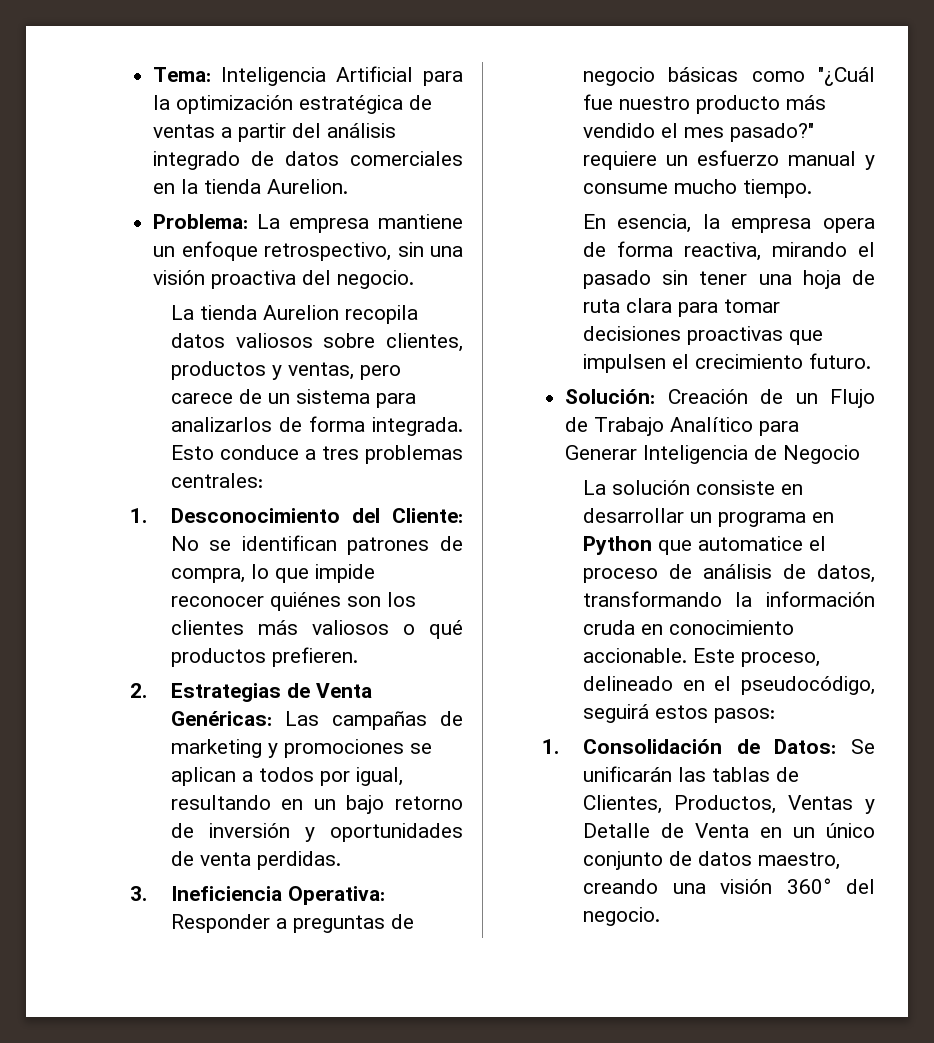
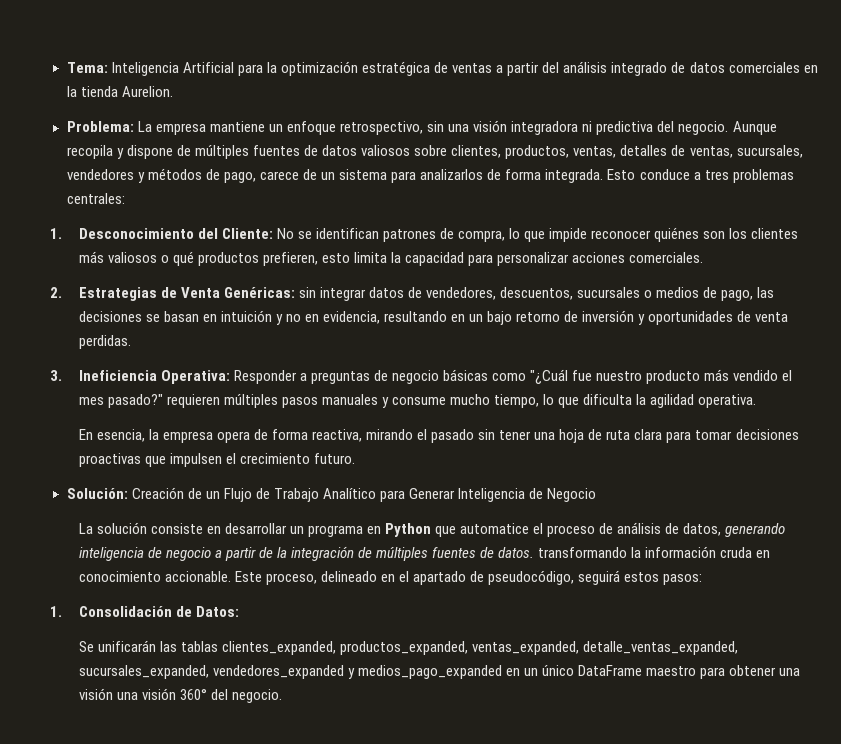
[211,270,415,289] [170,305,418,324] [170,333,463,352] [170,361,401,380] proactiva del negocio. // La tienda Aurelion recopila datos valiosos sobre clientes, productos y ventas, pero -> [511,121,777,135] [66,145,803,159] [66,168,256,183] integradora ni predictiva del negocio. Aunque recopila y dispone de múltiples fuentes de datos valiosos sobre clientes, productos, ventas, detalles de ventas, sucursales, vendedores y métodos de pago,
[271,647,358,667] prefieren. -> [262,252,704,266] prefieren, esto limita la capacidad para personalizar acciones comerciales.
[284,711,463,730] [170,739,432,758] [170,767,403,786] Las campañas de marketing y promociones se aplican a todos por igual, -> [298,287,775,301] [78,310,380,325] sin integrar datos de vendedores, descuentos, sucursales o medios de pago, las decisiones se basan en intuición y no en evidencia,
[582,150,875,170] [582,179,812,198] requiere un esfuerzo manual y consume mucho tiempo. -> [166,394,757,408] requieren múltiples pasos manuales y consume mucho tiempo, lo que dificulta la agilidad operativa.
(875, 573) none -> [725,523,786,537] [78,546,535,561] generando inteligencia de negocio a partir de la integración de múltiples fuentes de datos.
(732, 683) none -> [412,571,484,585] apartado de
(837, 746) none -> (239, 611) //
[775,767,799,782] [582,795,875,814] [582,823,875,838] [582,851,840,870] [582,879,658,894] de Clientes, Productos, Ventas y Detalle de Venta en un único conjunto de datos maestro, creando -> [221,641,738,655] [78,665,801,679] [78,688,113,700] clientes_expanded, productos_expanded, ventas_expanded, detalle_ventas_expanded, sucursales_expanded, vendedores_expanded y medios_pago_expanded en un único DataFrame maestro para obtener una visión

